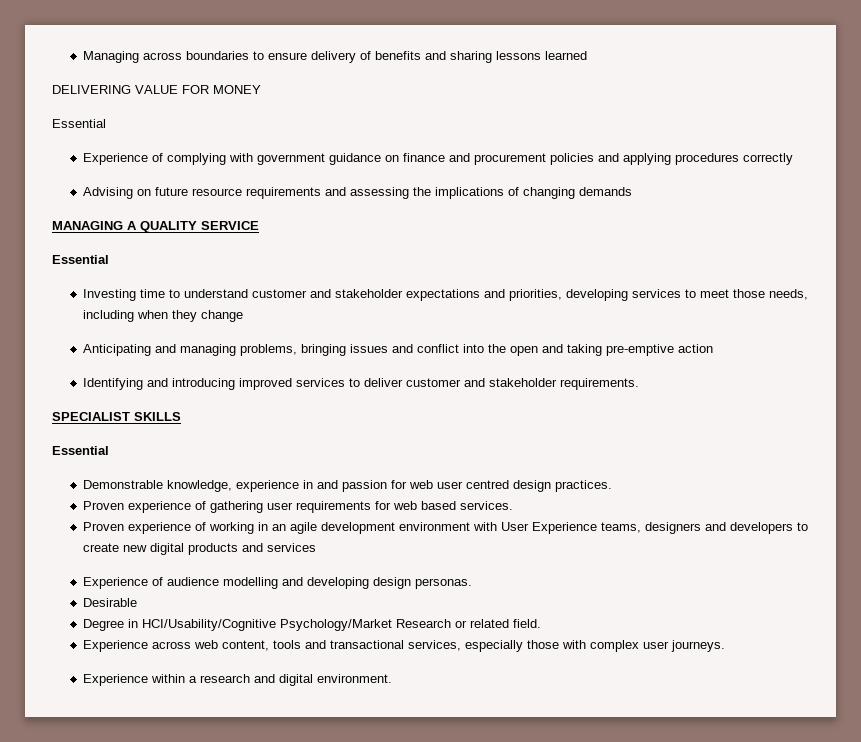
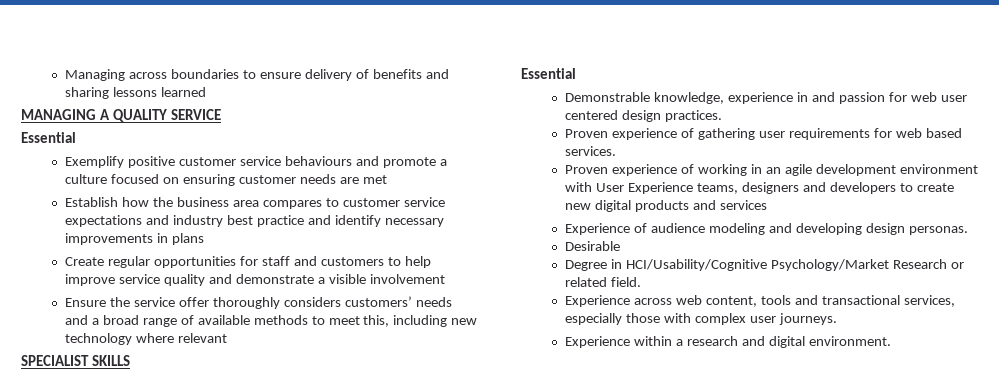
[52,85,261,94] [52,119,106,128] [82,153,793,165] [82,187,632,199] // DELIVERING VALUE FOR MONEY // Essential // Experience of complying with government guidance on finance and procurement policies and applying procedures correctly // Advising on future resource requirements and assessing the implications of changing demands -> (207, 92) none
[82,289,808,301] [82,310,243,322] [82,344,713,356] [82,378,639,390] Investing time to understand customer and stakeholder expectations and priorities, developing services to meet those needs, including when they change // Anticipating and managing problems, bringing issues and conflict into the open and taking pre-emptive action // Identifying and introducing improved services to deliver customer and stakeholder requirements. -> [65,156,447,168] [65,174,387,186] [65,197,445,209] [65,215,444,227] [65,233,205,245] [65,256,431,268] [65,274,445,286] [65,296,452,309] [65,315,478,327] [65,333,228,345] Exemplify positive customer service behaviours and promote a culture focused on ensuring customer needs are met // Establish how the business area compares to customer service expectations and industry best practice and identify necessary improvements in plans // Create regular opportunities for staff and customers to help improve service quality and demonstrate a visible involvement // Ensure the service offer thoroughly considers customers’ needs and a broad range of available methods to meet this, including new technology where relevant
[465,480,509,489] centred -> [565,110,619,120] centered
[222,577,278,589] modelling -> [708,223,765,235] modeling

